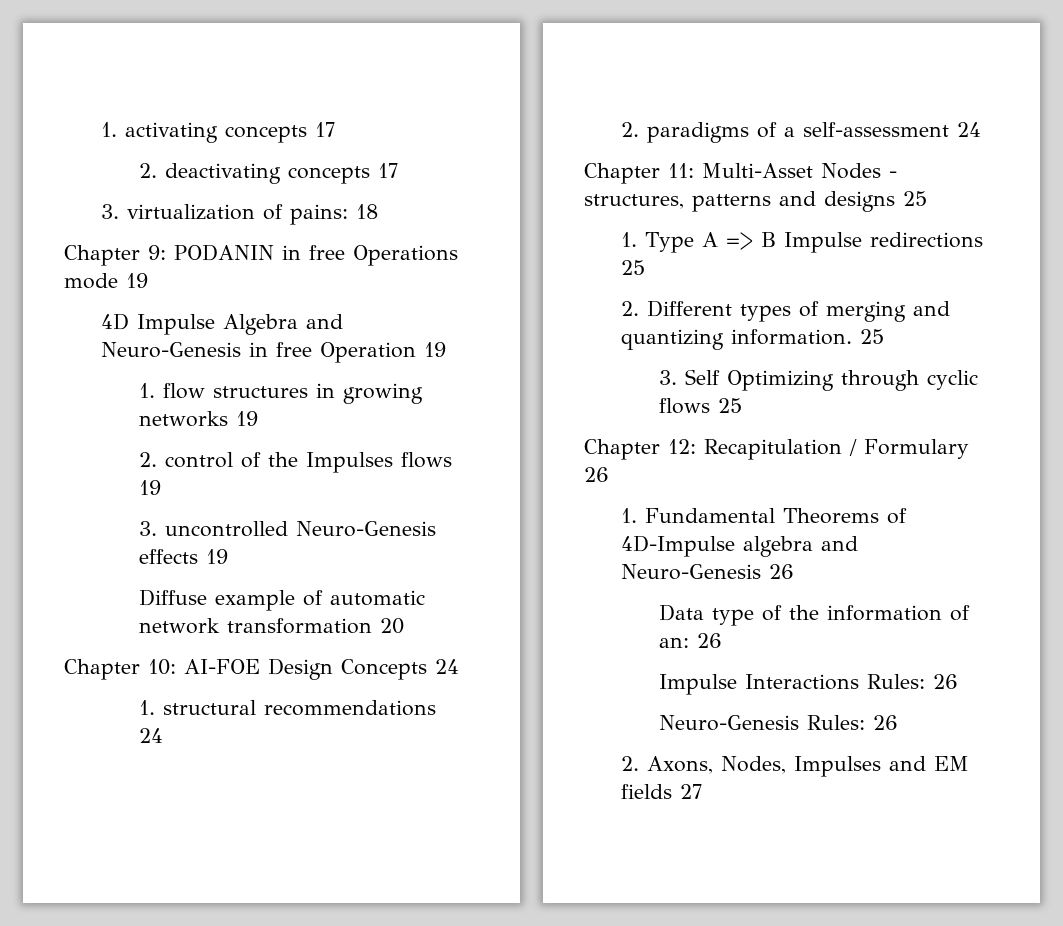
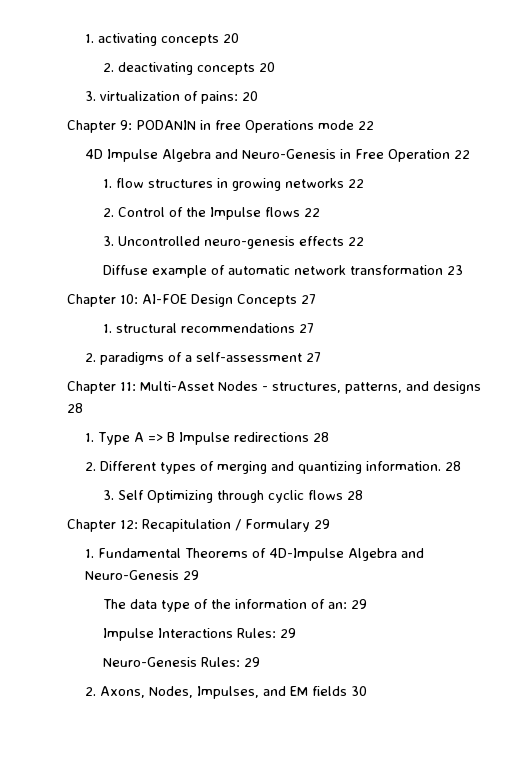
[315,122,336,137] 17 -> [222,33,239,43] 20
[377,163,398,178] 17 -> [258,62,275,72] 20
[356,204,379,219] 18 -> [241,91,258,101] 20
[126,273,148,288] 19 -> [358,121,374,130] 22
[276,342,447,363] free Operation 19 -> [354,149,470,162] Free Operation 22
[235,411,258,426] [138,452,452,473] [138,480,161,495] [138,521,436,537] [138,549,228,564] 19 // 2. control of the Impulses flows 19 // 3. uncontrolled Neuro-Genesis effects 19 -> [347,179,364,188] [102,207,320,220] [102,236,364,249] 22 // 2. Control of the Impulse flows 22 // 3. Uncontrolled neuro-genesis effects 22
[379,618,404,634] 20 -> [446,265,463,275] 23
[435,659,459,674] 24 -> [301,294,316,304] 27
[138,728,163,743] 24 -> [298,323,314,333] 27
[957,122,982,137] 24 -> [305,352,321,362] 27
[692,194,771,212] patterns -> [345,382,402,394] patterns,
[903,191,927,206] 25 -> [67,403,83,413] 28
[621,260,646,275] 25 -> [312,432,329,442] 28
[860,329,885,344] 25 -> [444,461,461,471] 28
[717,398,742,413] 25 -> [346,490,363,500] 28
[584,467,609,482] 26 -> [314,519,330,529] 29
[743,536,859,557] [621,564,795,580] [658,604,704,621] algebra and Neuro-Genesis 26 // Data -> [347,548,424,561] [84,570,199,580] [102,599,157,609] Algebra and Neuro-Genesis 29 // The data
[696,633,722,648] 26 -> [350,599,367,609] 29
[932,674,958,689] 26 -> [279,628,296,638] 29
[872,715,898,730] 26 -> [243,657,260,667] 29
[794,756,882,777] Impulses -> [196,686,259,699] Impulses,
[680,784,703,799] 27 -> [350,686,367,696] 30

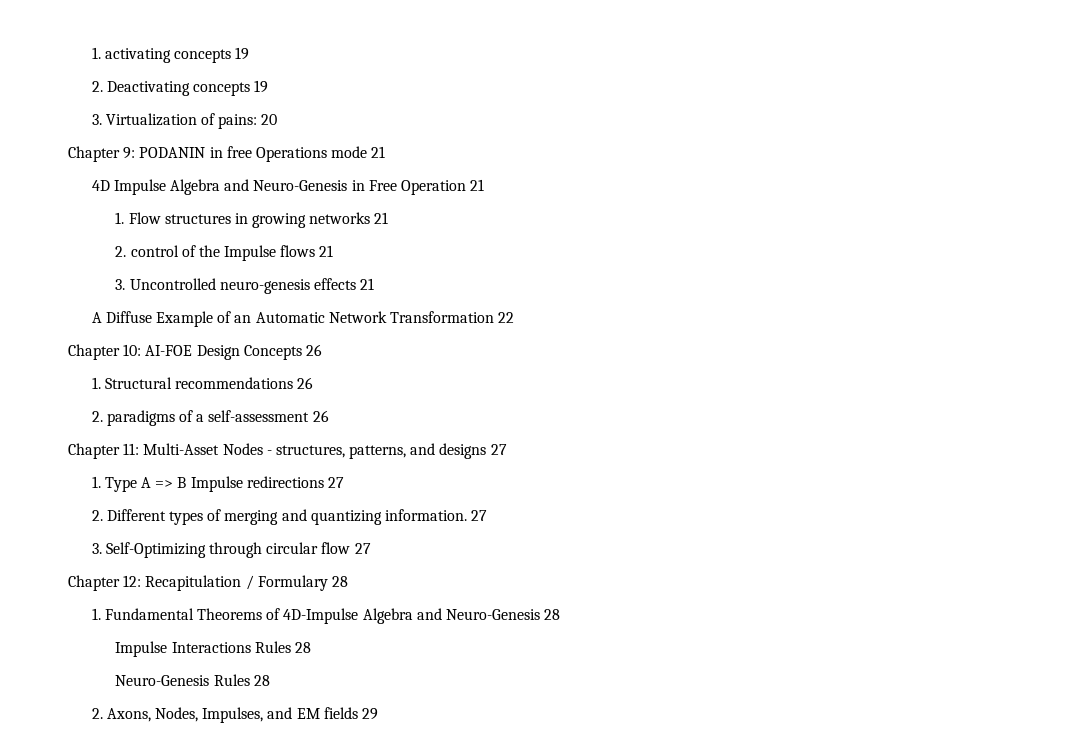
[222,33,239,43] [102,62,275,75] [84,91,180,101] 20 // 2. deactivating concepts 20 // 3. virtualization -> [235,47,250,60] [91,80,269,96] [91,113,197,126] 19 // 2. Deactivating concepts 19 // 3. Virtualization
[358,121,374,130] 22 -> [371,146,386,158] 21
[453,150,470,159] [102,178,144,188] 22 // 1. flow -> [470,179,485,191] [115,212,161,224] 21 // 1. Flow
[347,179,364,188] [102,207,165,217] 22 // 2. Control -> [374,212,389,224] [115,245,179,257] 21 // 2. control
[303,208,320,217] 22 -> [319,245,334,257] 21
[347,237,364,246] [102,265,463,278] 22 // Diffuse example of automatic network transformation 23 -> [360,278,375,290] [91,311,515,327] 21 // A Diffuse Example of an Automatic Network Transformation 22
[301,294,316,304] [102,323,314,333] 27 // 1. structural recommendations 27 -> [305,344,322,356] [91,377,314,389] 26 // 1. Structural recommendations 26
[305,352,321,362] 27 -> [312,410,329,422] 26
[67,403,83,413] 28 -> [490,444,507,455] 27
[312,432,329,442] 28 -> [327,477,344,488] 27
[444,461,461,471] [102,490,363,503] 28 // 3. Self Optimizing through cyclic flows 28 -> [471,510,488,521] [91,542,371,558] 27 // 3. Self-Optimizing through circular flow 27
[314,519,330,529] 29 -> [331,576,348,587] 28
[182,570,199,580] [102,599,367,612] 29 // The data type of the information of an: 29 -> [544,609,561,620] 28
[236,628,296,638] [102,657,260,667] Rules: 29 // Neuro-Genesis Rules: 29 -> [254,641,311,653] [115,674,270,686] Rules 28 // Neuro-Genesis Rules 28
[350,686,367,696] 30 -> [361,708,378,720] 29

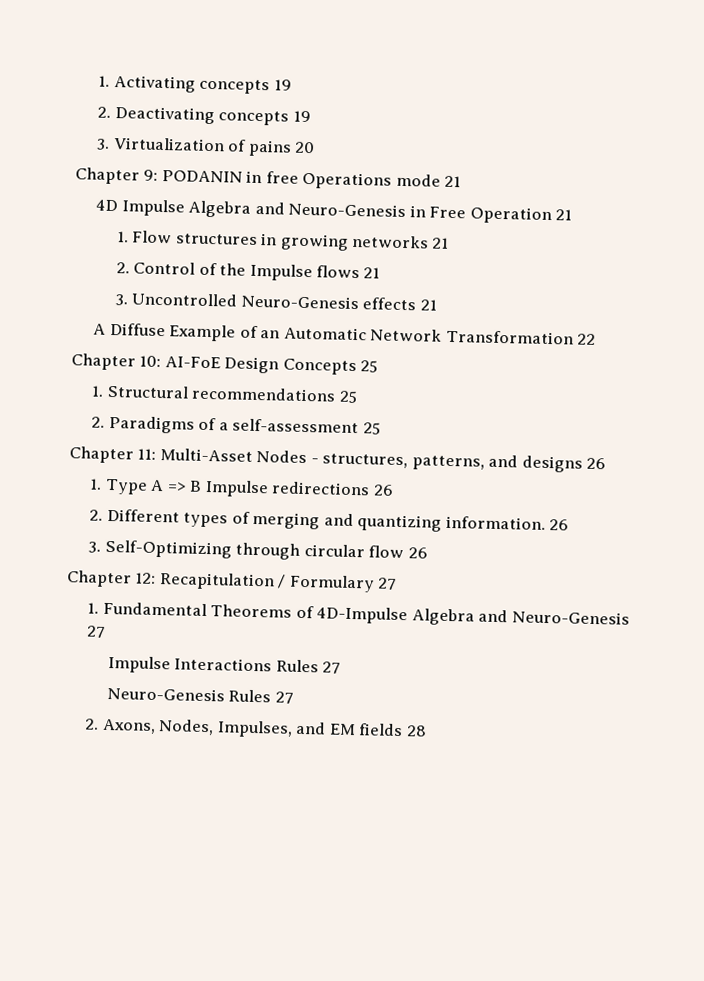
[91,47,171,63] 1. activating -> [98,75,196,93] 1. Activating
[218,114,258,129] pains: -> [247,139,292,157] pains
[130,245,179,257] control -> [133,261,196,275] Control
[219,279,310,294] neuro-genesis -> [240,294,359,310] Neuro-Genesis
[145,345,193,356] AI-FOE -> [164,356,221,369] AI-FoE
[305,344,322,356] 26 -> [360,360,379,373] 25
[297,377,314,389] [91,410,175,426] 26 // 2. paradigms -> [338,390,358,404] [91,415,195,434] 25 // 2. Paradigms
[312,410,329,422] 26 -> [362,422,381,435] 25
[490,444,507,455] 27 -> [586,457,607,470] 26
[327,477,344,488] 27 -> [372,484,394,496] 26
[471,510,488,521] 27 -> [549,519,570,531] 26
[354,543,371,554] 27 -> [407,547,428,559] 26
[331,576,348,587] 28 -> [377,577,398,590] 27
[544,609,561,620] 28 -> [86,625,107,638] 27
[294,642,311,653] 28 -> [322,661,342,674] 27
[253,675,270,686] 28 -> [274,691,294,704] 27
[361,708,378,720] 29 -> [405,725,427,737] 28

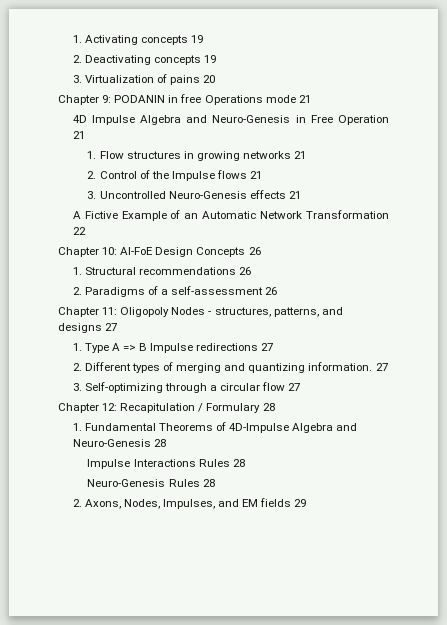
[109,322,166,337] Diffuse -> [84,211,118,219] Fictive
[360,360,379,373] 25 -> [248,247,261,255] 26
[338,390,358,404] 25 -> [239,267,252,275] 26
[362,422,381,435] 25 -> [265,287,278,295] 26
[159,448,253,462] Multi-Asset -> [120,307,170,317] Oligopoly
[586,457,607,470] 26 -> [105,323,118,331] 27
[372,484,394,496] 26 -> [261,343,274,351] 27
[549,519,570,531] [88,539,301,560] 26 // 3. Self-Optimizing through -> [375,363,388,371] [72,382,218,393] 27 // 3. Self-optimizing through a
[407,547,428,559] 26 -> [288,383,301,391] 27
[377,577,398,590] 27 -> [262,403,275,411] 28
[86,625,107,638] 27 -> [153,439,166,447] 28
[322,661,342,674] 27 -> [232,459,245,467] 28
[274,691,294,704] 27 -> [202,479,215,487] 28
[405,725,427,737] 28 -> [294,499,307,507] 29

